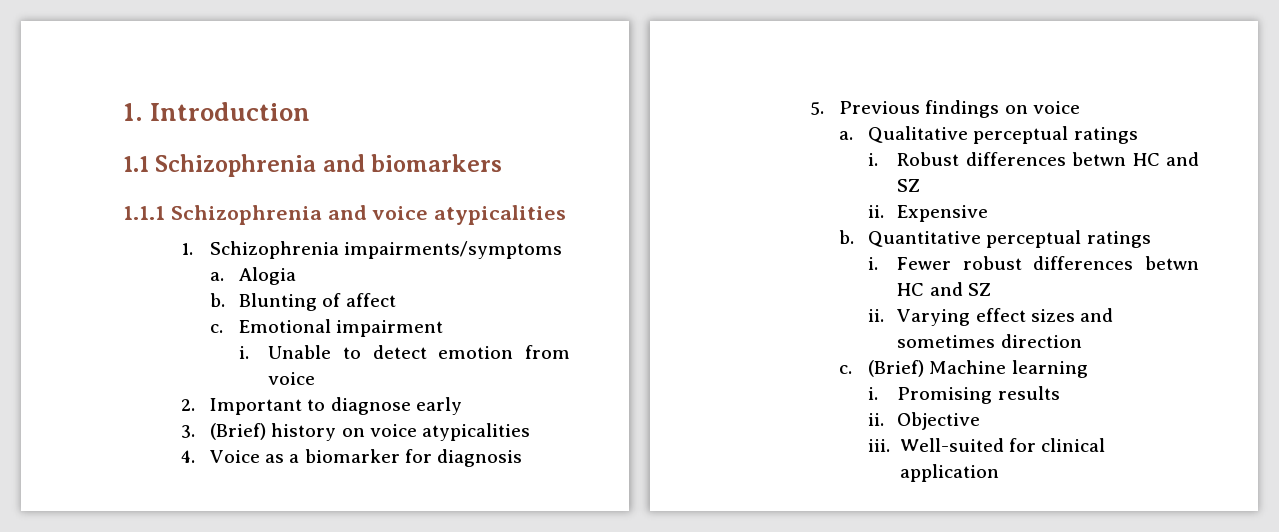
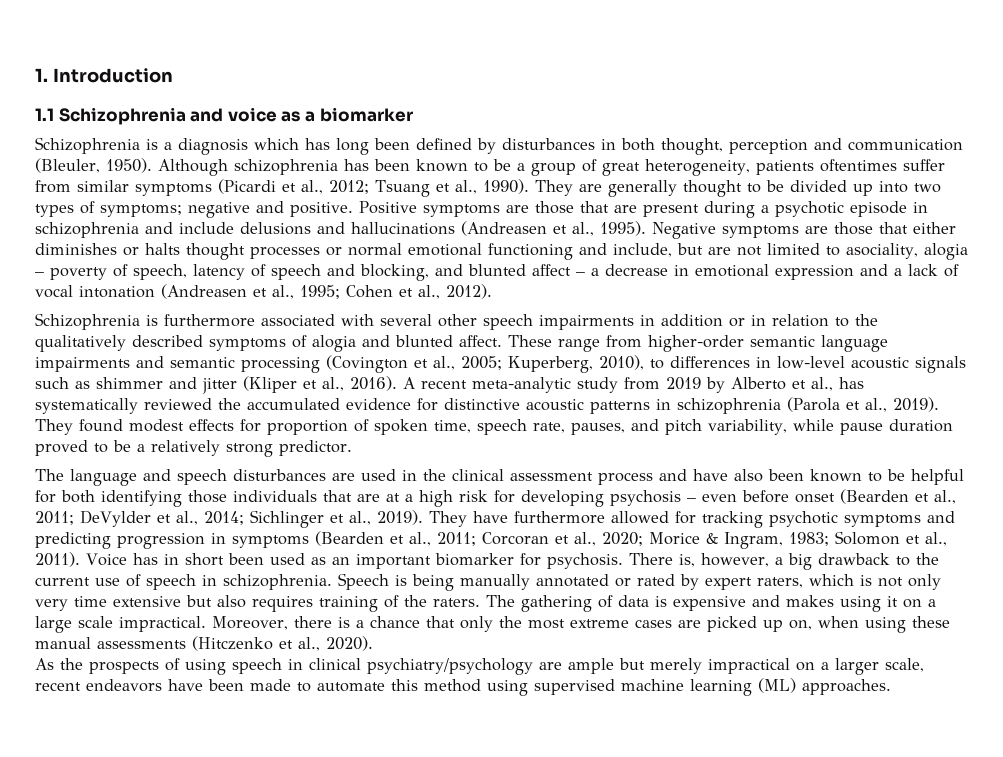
[371,154,503,172] [123,205,567,225] [181,241,563,259] [210,267,297,285] [210,293,396,311] [210,319,444,337] [239,345,570,359] [268,372,316,385] [181,397,462,415] [181,423,530,441] [181,449,522,467] [810,100,1080,118] [839,126,1138,144] [868,152,1199,166] [897,179,921,192] [868,205,989,222] [839,230,1151,248] [868,256,1199,270] [897,282,991,296] [868,308,1113,326] [897,334,1082,348] [839,360,1088,378] [868,386,1060,404] [868,412,981,430] [868,438,1106,452] [899,464,999,482] biomarkers // 1.1.1 Schizophrenia and voice atypicalities // 1. Schizophrenia impairments/symptoms // a. Alogia // b. Blunting of affect // c. Emotional impairment // i. Unable to detect emotion from voice // 2. Important to diagnose early // 3. (Brief) history on voice atypicalities // 4. Voice as a biomarker for diagnosis // 5. Previous findings on voice // a. Qualitative perceptual ratings // i. Robust differences betwn HC and SZ // ii. Expensive // b. Quantitative perceptual ratings // i. Fewer robust differences betwn HC and SZ // ii. Varying effect sizes and sometimes direction // c. (Brief) Machine learning // i. Promising results // ii. Objective // iii. Well-suited for clinical application -> [227,107,413,122] [35,137,963,155] [35,158,945,176] [35,179,941,197] [35,201,928,218] [35,221,956,239] [35,243,968,260] [35,264,959,281] [35,284,492,299] [35,313,878,330] [35,335,888,352] [35,355,966,373] [35,376,864,394] [35,397,939,414] [35,419,953,435] [35,440,352,457] [35,469,964,486] [35,489,956,507] [35,510,955,528] [35,531,947,549] [35,552,939,570] [35,573,941,591] [35,595,936,612] [35,616,950,633] [35,636,373,651] [35,658,924,675] [35,678,891,696] voice as a biomarker // Schizophrenia is a diagnosis which has long been defined by disturbances in both thought, perception and communication (Bleuler, 1950). Although schizophrenia has been known to be a group of great heterogeneity, patients oftentimes suffer from similar symptoms (Picardi et al., 2012; Tsuang et al., 1990). They are generally thought to be divided up into two types of symptoms; negative and positive. Positive symptoms are those that are present during a psychotic episode in schizophrenia and include delusions and hallucinations (Andreasen et al., 1995). Negative symptoms are those that either diminishes or halts thought processes or normal emotional functioning and include, but are not limited to asociality, alogia – poverty of speech, latency of speech and blocking, and blunted affect – a decrease in emotional expression and a lack of vocal intonation (Andreasen et al., 1995; Cohen et al., 2012). // Schizophrenia is furthermore associated with several other speech impairments in addition or in relation to the qualitatively described symptoms of alogia and blunted affect. These range from higher-order semantic language impairments and semantic processing (Covington et al., 2005; Kuperberg, 2010), to differences in low-level acoustic signals such as shimmer and jitter (Kliper et al., 2016). A recent meta-analytic study from 2019 by Alberto et al., has systematically reviewed the accumulated evidence for distinctive acoustic patterns in schizophrenia (Parola et al., 2019). They found modest effects for proportion of spoken time, speech rate, pauses, and pitch variability, while pause duration proved to be a relatively strong predictor. // The language and speech disturbances are used in the clinical assessment process and have also been known to be helpful for both identifying those individuals that are at a high risk for developing psychosis – even before onset (Bearden et al., 2011; DeVylder et al., 2014; Sichlinger et al., 2019). They have furthermore allowed for tracking psychotic symptoms and predicting progression in symptoms (Bearden et al., 2011; Corcoran et al., 2020; Morice & Ingram, 1983; Solomon et al., 2011). Voice has in short been used as an important biomarker for psychosis. There is, however, a big drawback to the current use of speech in schizophrenia. Speech is being manually annotated or rated by expert raters, which is not only very time extensive but also requires training of the raters. The gathering of data is expensive and makes using it on a large scale impractical. Moreover, there is a chance that only the most extreme cases are picked up on, when using these manual assessments (Hitczenko et al., 2020). // As the prospects of using speech in clinical psychiatry/psychology are ample but merely impractical on a larger scale, recent endeavors have been made to automate this method using supervised machine learning (ML) approaches.

